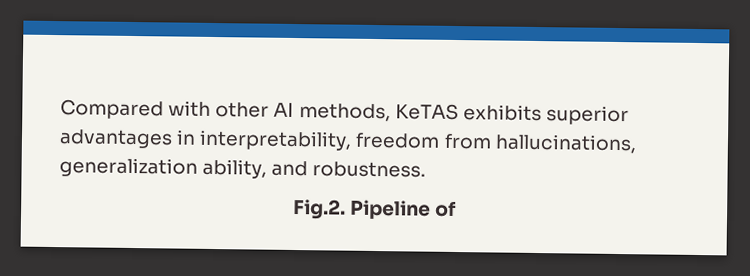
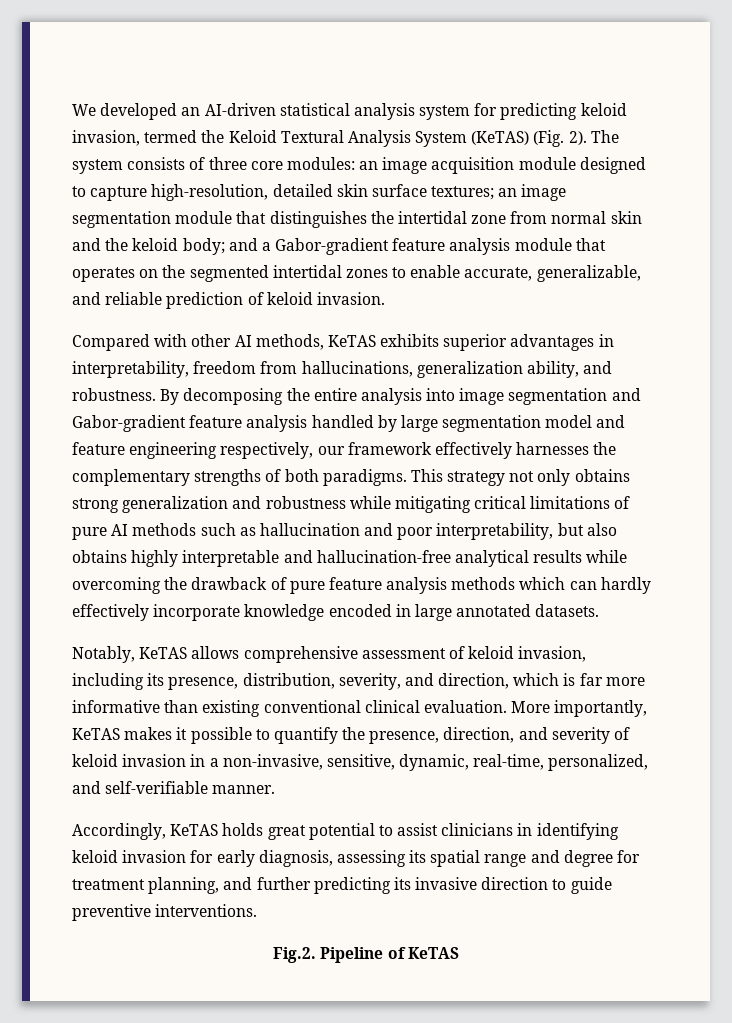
(60, 109) none -> [72,103,627,120] [72,130,619,147] [72,157,646,174] [72,184,567,201] [72,211,642,228] [72,238,606,255] [72,265,641,282] [72,292,385,309] We developed an AI-driven statistical analysis system for predicting keloid invasion, termed the Keloid Textural Analysis System (KeTAS) (Fig. 2). The system consists of three core modules: an image acquisition module designed to capture high-resolution, detailed skin surface textures; an image segmentation module that distinguishes the intertidal zone from normal skin and the keloid body; and a Gabor-gradient feature analysis module that operates on the segmented intertidal zones to enable accurate, generalizable, and reliable prediction of keloid invasion. //
(427, 169) none -> [160,388,641,405] [72,415,626,432] [72,442,617,459] [72,469,630,486] [72,496,631,513] [72,523,617,540] [72,550,628,567] [72,577,651,594] [72,604,600,621] [72,646,587,663] [72,673,645,690] [72,700,648,717] [72,727,631,744] [72,754,649,771] [72,781,276,794] [72,823,619,840] [72,850,641,867] [72,877,612,894] [72,904,258,921] By decomposing the entire analysis into image segmentation and Gabor-gradient feature analysis handled by large segmentation model and feature engineering respectively, our framework effectively harnesses the complementary strengths of both paradigms. This strategy not only obtains strong generalization and robustness while mitigating critical limitations of pure AI methods such as hallucination and poor interpretability, but also obtains highly interpretable and hallucination-free analytical results while overcoming the drawback of pure feature analysis methods which can hardly effectively incorporate knowledge encoded in large annotated datasets. // Notably, KeTAS allows comprehensive assessment of keloid invasion, including its presence, distribution, severity, and direction, which is far more informative than existing conventional clinical evaluation. More importantly, KeTAS makes it possible to quantify the presence, direction, and severity of keloid invasion in a non-invasive, sensitive, dynamic, real-time, personalized, and self-verifiable manner. // Accordingly, KeTAS holds great potential to assist clinicians in identifying keloid invasion for early diagnosis, assessing its spatial range and degree for treatment planning, and further predicting its invasive direction to guide preventive interventions.
(458, 209) none -> [407,947,459,959] KeTAS

